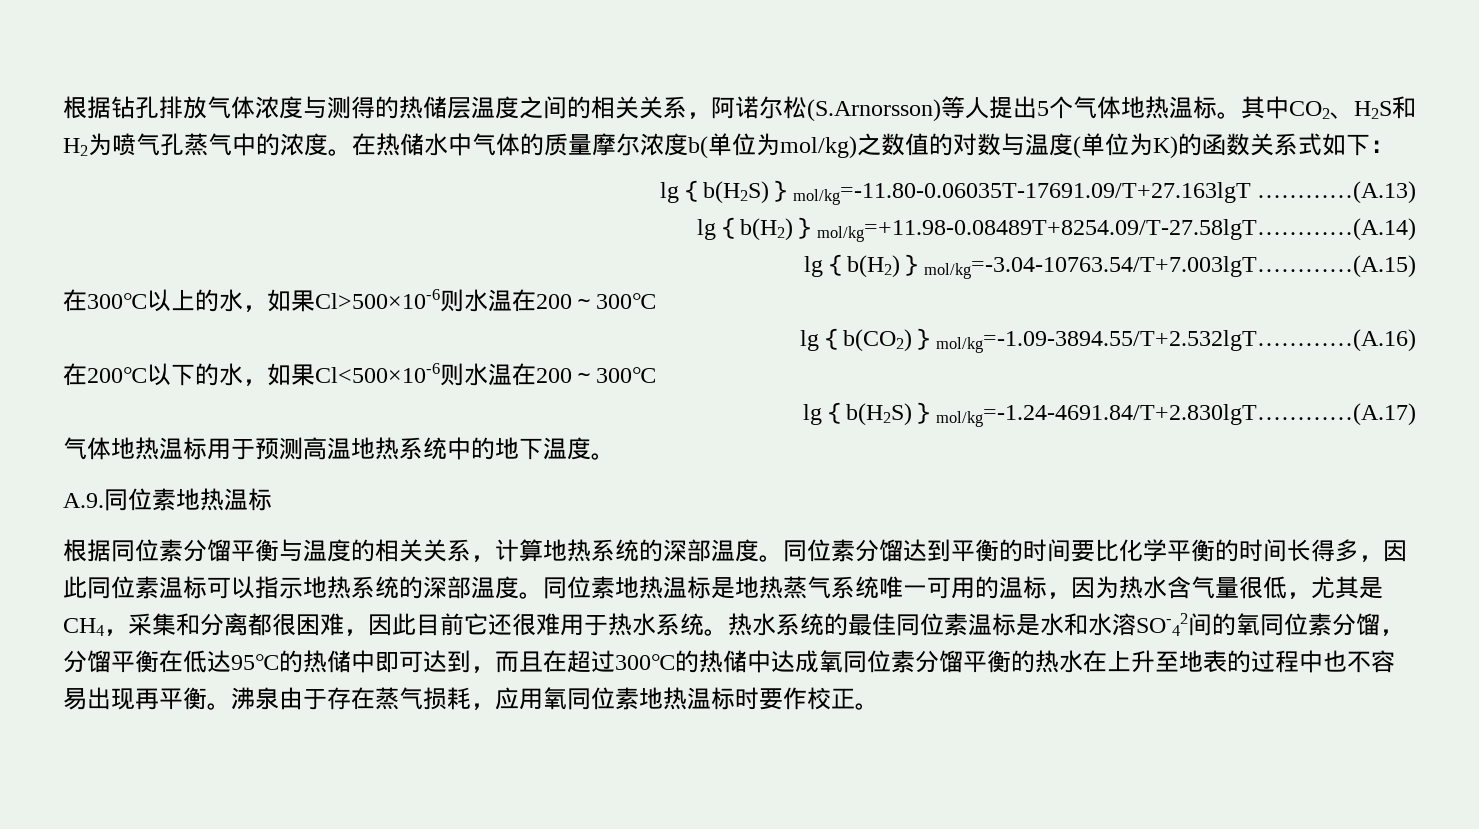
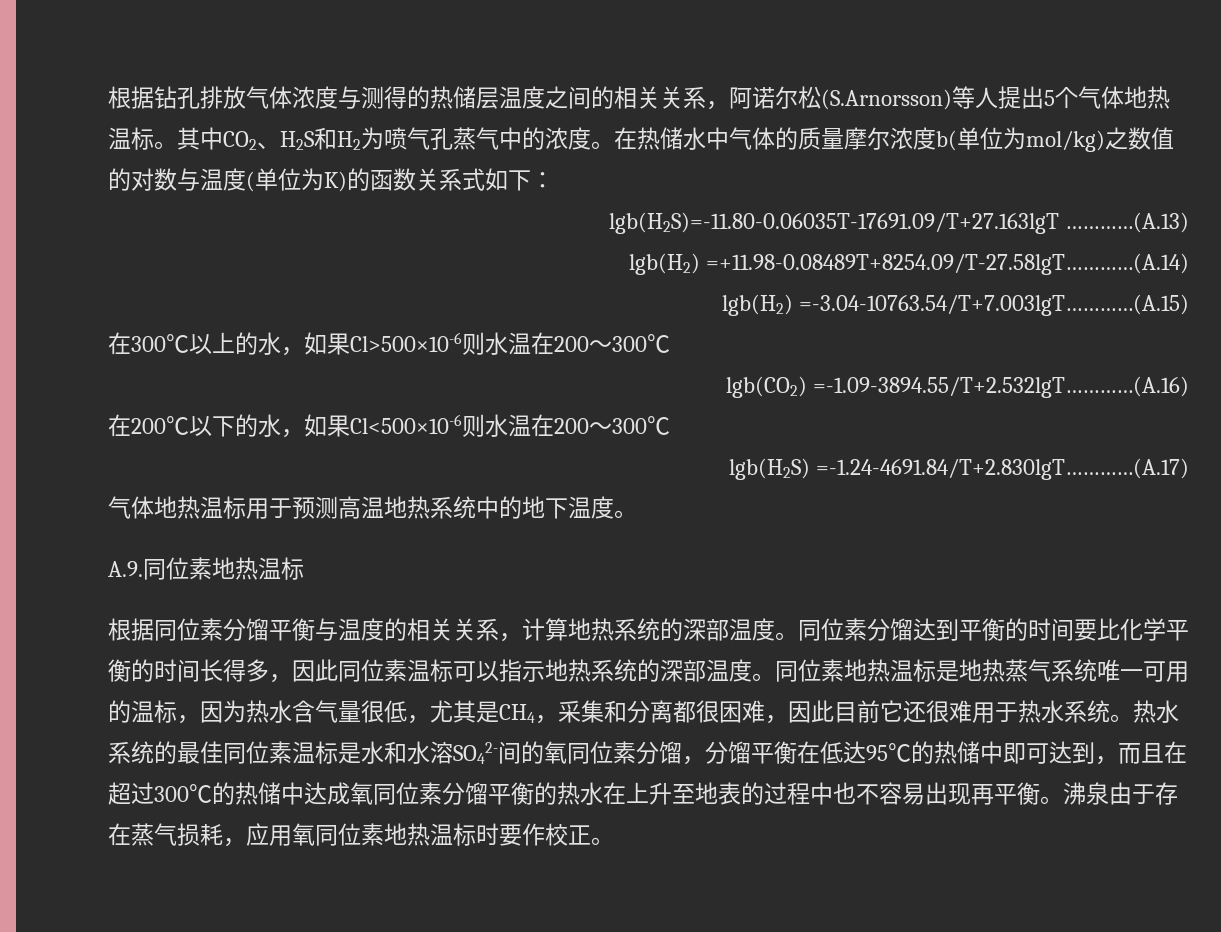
[659,180,1416,205] [697,217,1416,242] [804,254,1416,279] lg｛b(H2S)｝mol/kg=-11.80-0.06035T-17691.09/T+27.163lgT …………(A.13) // lg｛b(H2)｝mol/kg=+11.98-0.08489T+8254.09/T-27.58lgT…………(A.14) // lg｛b(H2)｝mol/kg=-3.04-10763.54/T+7.003lgT…………(A.15) -> [608,212,1189,234] [628,253,1189,275] [721,294,1189,316] lgb(H2S)=-11.80-0.06035T-17691.09/T+27.163lgT …………(A.13) // lgb(H2) =+11.98-0.08489T+8254.09/T-27.58lgT…………(A.14) // lgb(H2) =-3.04-10763.54/T+7.003lgT…………(A.15)
[800,328,1416,353] lg｛b(CO2)｝mol/kg=-1.09-3894.55/T+2.532lgT…………(A.16) -> [725,376,1189,398] lgb(CO2) =-1.09-3894.55/T+2.532lgT…………(A.16)
[803,402,1416,427] lg｛b(H2S)｝mol/kg=-1.24-4691.84/T+2.830lgT…………(A.17) -> [728,458,1189,480] lgb(H2S) =-1.24-4691.84/T+2.830lgT…………(A.17)
[1136,613,1188,636] SO-42 -> [453,742,498,764] SO42-

